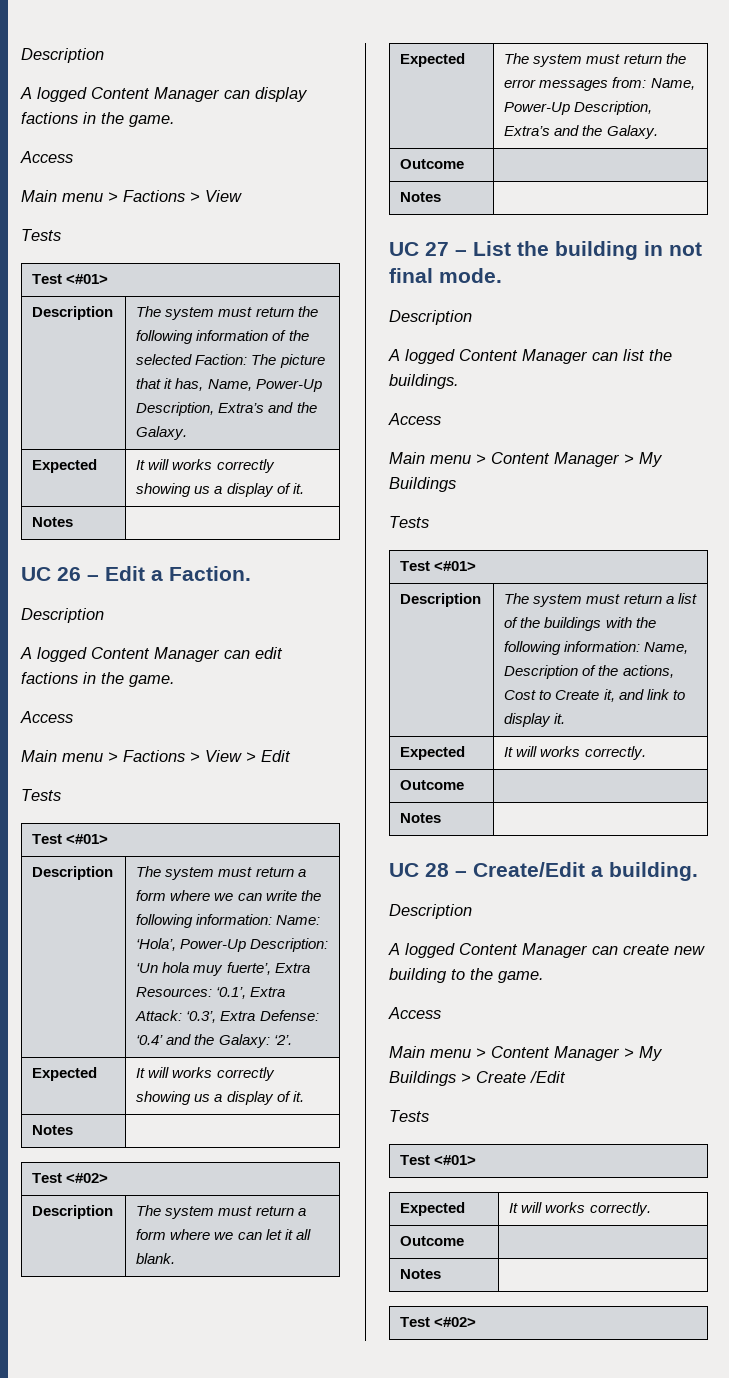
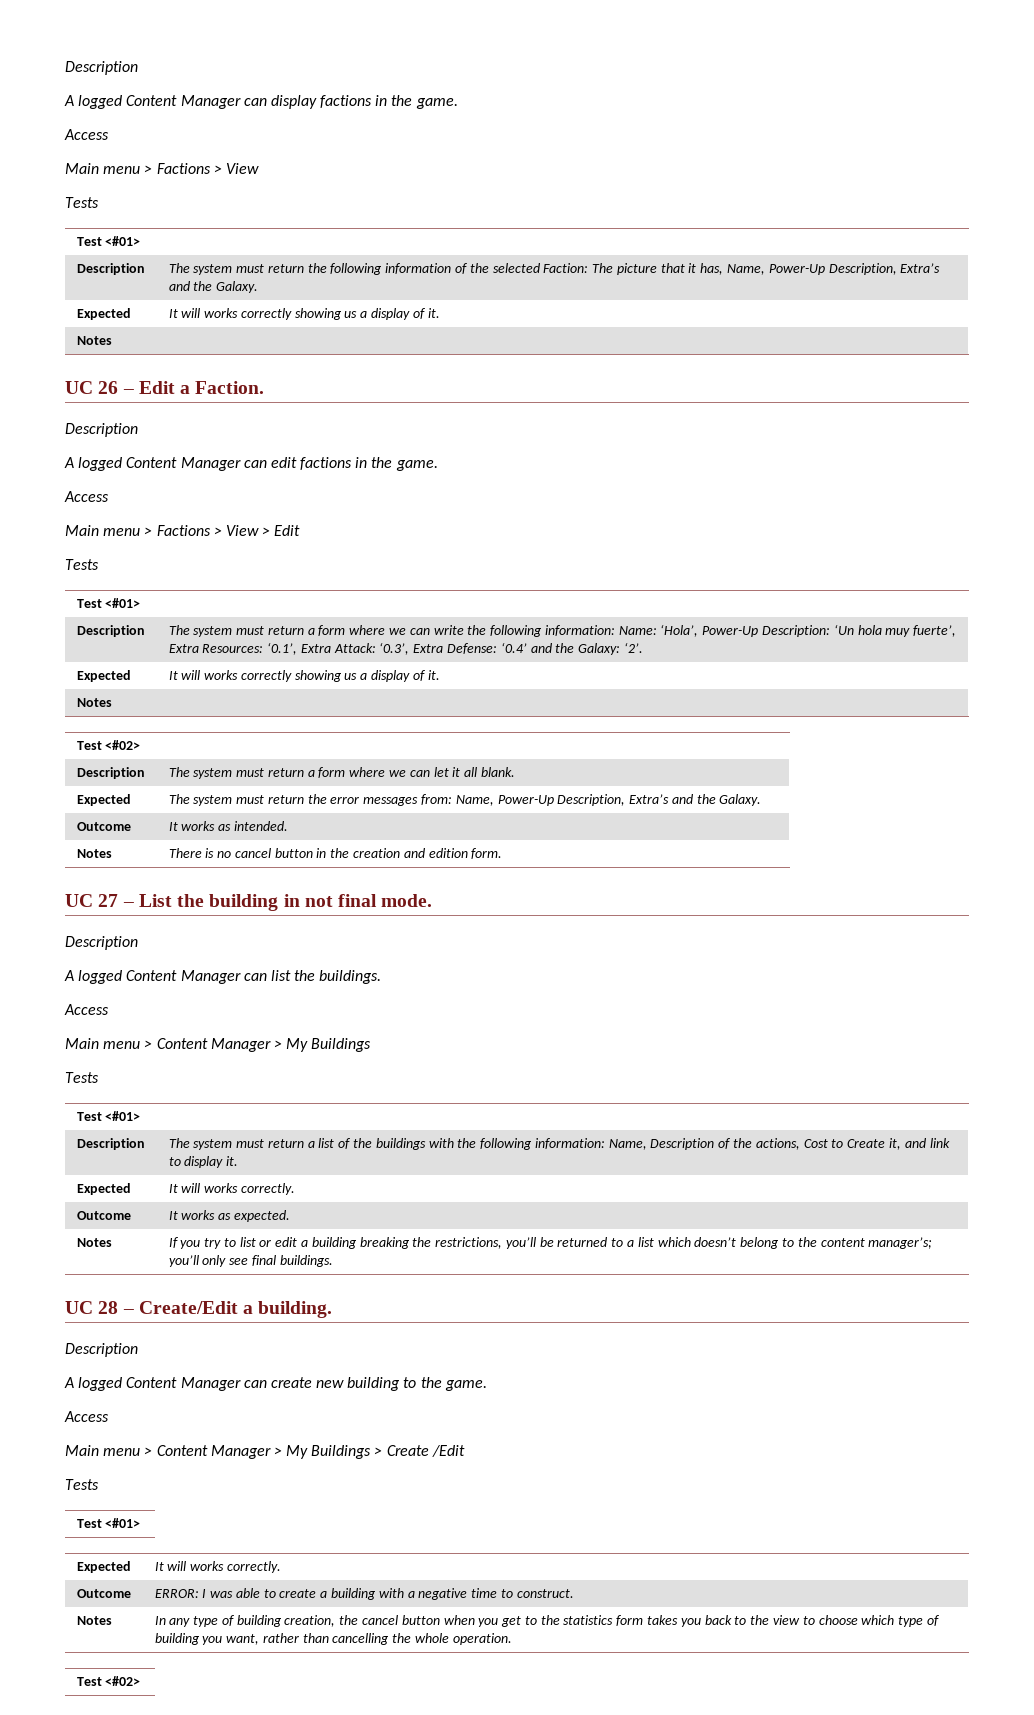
[400,192,442,202] // Notes | -> [168,821,288,831] [76,849,112,858] [168,848,503,859] It works as intended. // Notes | There is no cancel button in the creation and edition form.
[400,813,442,823] // Notes | -> [168,1210,290,1222] [76,1238,112,1247] [168,1237,933,1249] [168,1255,333,1267] It works as expected. // Notes | If you try to list or edit a building breaking the restrictions, you’ll be returned to a list which doesn’t belong to the content manager’s; you’ll only see final buildings.
[400,1269,442,1279] // Notes | -> [154,1588,574,1600] [76,1616,112,1625] [154,1615,939,1627] [154,1633,512,1645] ERROR: I was able to create a building with a negative time to construct. // Notes | In any type of building creation, the cancel button when you get to the statistics form takes you back to the view to choose which type of building you want, rather than cancelling the whole operation.

